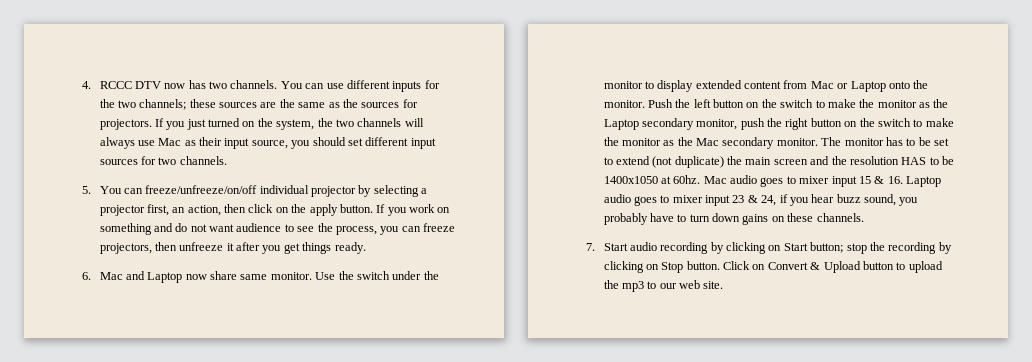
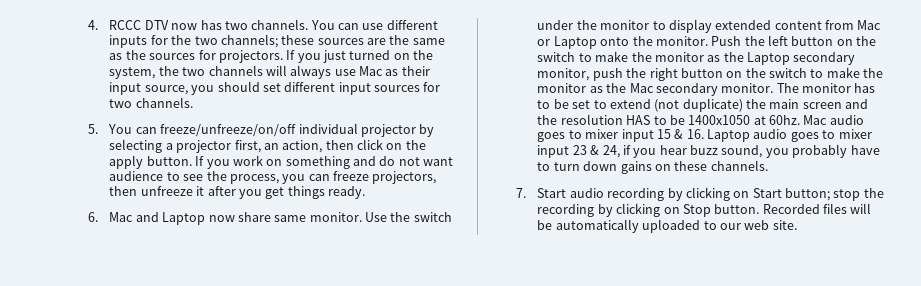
[723,261,943,273] [603,280,644,292] Click on Convert & Upload button to upload the mp3 -> [762,203,872,214] [537,219,701,233] Recorded files will be automatically uploaded

